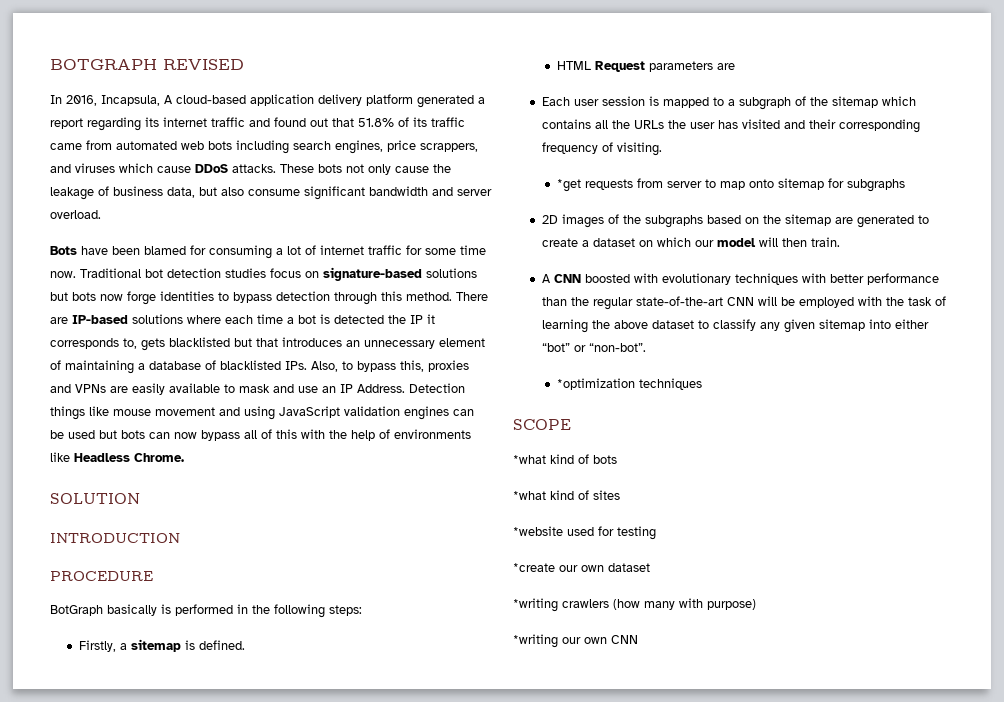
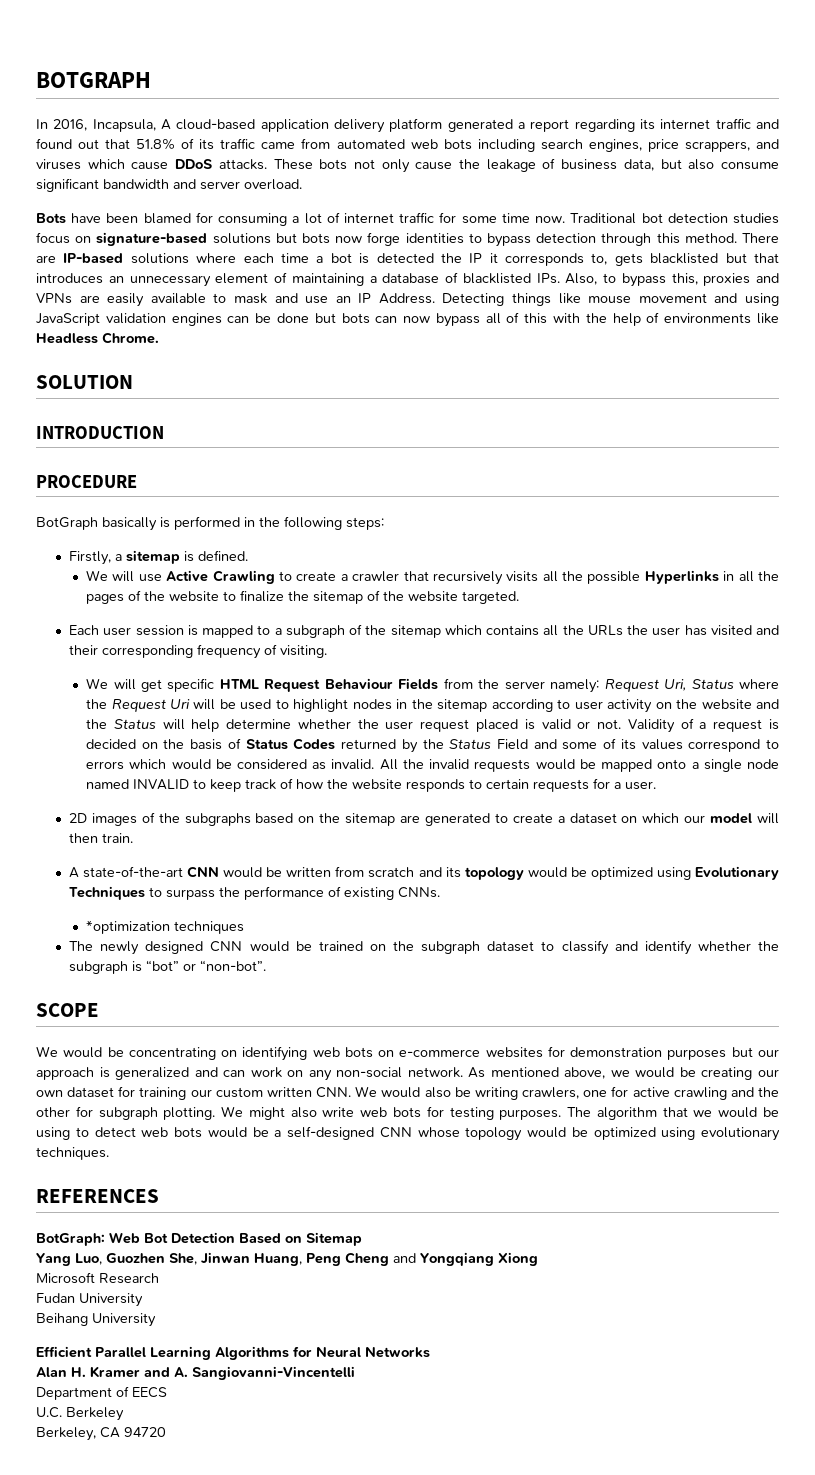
[163,59,244,70] REVISED -> (151, 80) none
[409,383,465,393] Detection -> [442,293,505,306] Detecting
[68,430,95,439] used -> [276,313,309,323] done
[556,61,735,72] HTML Request parameters are -> [86,570,779,585] [86,590,520,604] We will use Active Crawling to create a crawler that recursively visits all the possible Hyperlinks in all the pages of the website to finalize the sitemap of the website targeted.
[556,178,905,192] *get requests from server to map onto sitemap for subgraphs -> [86,678,780,693] [86,699,779,713] [86,718,780,733] [86,738,779,753] [86,759,780,772] [86,778,657,792] We will get specific HTML Request Behaviour Fields from the server namely: Request Uri, Status where the Request Uri will be used to highlight nodes in the sitemap according to user activity on the website and the Status will help determine whether the user request placed is valid or not. Validity of a request is decided on the basis of Status Codes returned by the Status Field and some of its values correspond to errors which would be considered as invalid. All the invalid requests would be mapped onto a single node named INVALID to keep track of how the website responds to certain requests for a user.
[553,273,939,285] [541,296,946,310] [541,319,929,333] CNN boosted with evolutionary techniques with better performance than the regular state-of-the-art CNN will be employed with the task of learning the above dataset to classify any given sitemap into either -> [83,866,779,880] [68,886,440,900] [86,920,245,934] [68,940,780,955] [68,961,142,974] state-of-the-art CNN would be written from scratch and its topology would be optimized using Evolutionary Techniques to surpass the performance of existing CNNs. // *optimization techniques // The newly designed CNN would be trained on the subgraph dataset to classify and identify whether the subgraph is
[556,378,702,390] // *optimization techniques -> (266, 965) none
[513,454,617,464] [513,490,620,500] [513,526,656,540] [513,563,650,572] [513,598,756,612] [513,634,638,648] *what kind of bots // *what kind of sites // *website used for testing // *create our own dataset // *writing crawlers (how many with purpose) // *writing our own CNN -> [36,1046,779,1061] [36,1067,779,1081] [36,1086,779,1100] [36,1106,780,1120] [36,1126,780,1141] [36,1147,109,1160] [36,1189,159,1203] [36,1232,362,1246] [36,1252,538,1266] [36,1272,159,1284] [36,1293,143,1307] [36,1313,156,1327] [36,1346,430,1360] [36,1366,355,1380] [36,1386,167,1400] [36,1407,124,1421] [36,1427,166,1441] We would be concentrating on identifying web bots on e-commerce websites for demonstration purposes but our approach is generalized and can work on any non-social network. As mentioned above, we would be creating our own dataset for training our custom written CNN. We would also be writing crawlers, one for active crawling and the other for subgraph plotting. We might also write web bots for testing purposes. The algorithm that we would be using to detect web bots would be a self-designed CNN whose topology would be optimized using evolutionary techniques. // REFERENCES // BotGraph: Web Bot Detection Based on Sitemap // Yang Luo, Guozhen She, Jinwan Huang, Peng Cheng and Yongqiang Xiong // Microsoft Research // Fudan University // Beihang University // Efficient Parallel Learning Algorithms for Neural Networks // Alan H. Kramer and A. Sangiovanni-Vincentelli // Department of EECS // U.C. Berkeley // Berkeley, CA 94720

